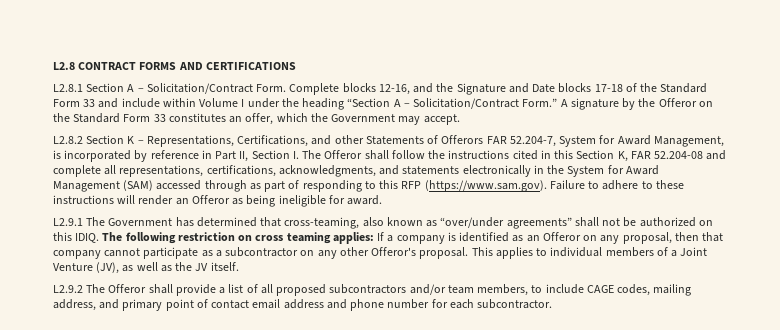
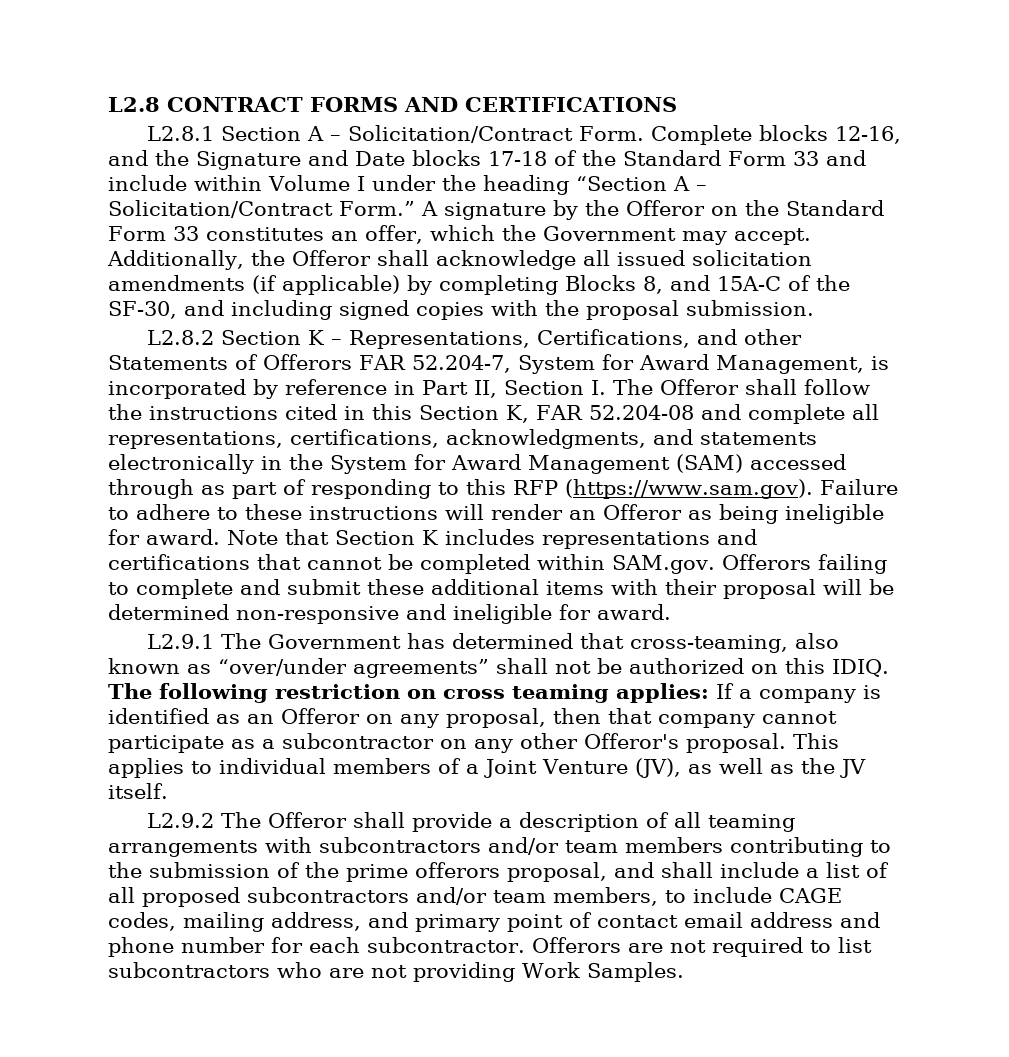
(460, 119) none -> [107,250,812,270] [108,275,850,295] [108,300,814,320] Additionally, the Offeror shall acknowledge all issued solicitation amendments (if applicable) by completing Blocks 8, and 15A-C of the SF-30, and including signed copies with the proposal submission.
(383, 200) none -> [227,529,757,549] [108,554,887,574] [108,579,894,599] [108,604,671,624] Note that Section K includes representations and certifications that cannot be completed within SAM.gov. Offerors failing to complete and submit these additional items with their proposal will be determined non-responsive and ineligible for award.
(226, 290) none -> [518,812,795,832] [108,837,891,857] [108,862,819,882] description of all teaming arrangements with subcontractors and/or team members contributing to the submission of the prime offerors proposal, and shall include a
(553, 304) none -> [531,937,872,957] [108,962,684,982] Offerors are not required to list subcontractors who are not providing Work Samples.

